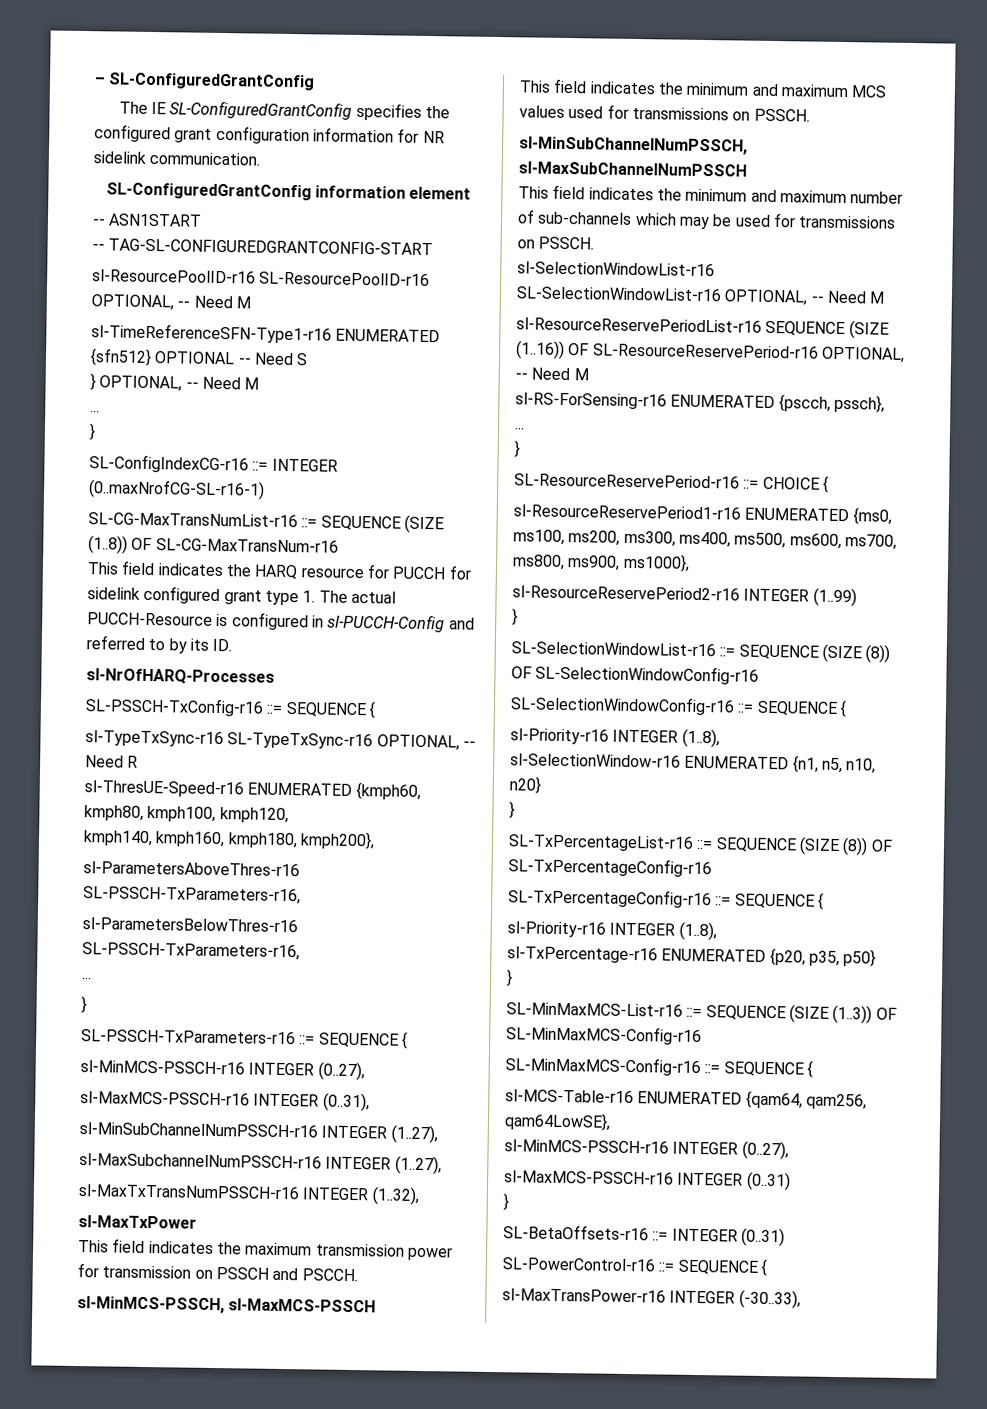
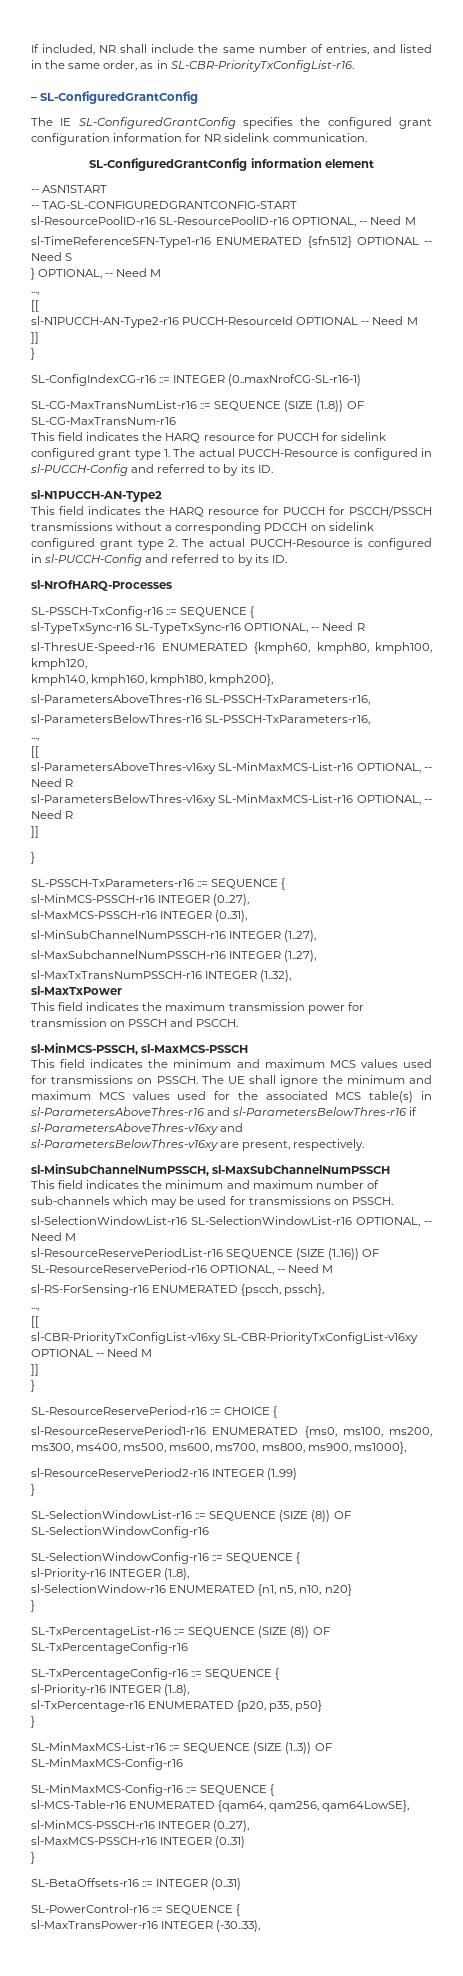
(94, 81) none -> [31,44,432,55] [31,60,354,72] If included, NR shall include the same number of entries, and listed in the same order, as in SL-CBR-PriorityTxConfigList-r16. //
[90,410,100,413] ... -> [31,291,39,295] [31,300,39,312] [31,316,418,328] [31,332,39,344] ..., // [[ // sl-N1PUCCH-AN-Type2-r16 PUCCH-ResourceId OPTIONAL -- Need M // ]]
(233, 645) none -> [31,490,162,502] [31,506,432,517] [31,522,374,534] [31,538,432,550] [31,554,287,566] // sl-N1PUCCH-AN-Type2 // This field indicates the HARQ resource for PUCCH for PSCCH/PSSCH transmissions without a corresponding PDCCH on sidelink configured grant type 2. The actual PUCCH-Resource is configured in sl-PUCCH-Config and referred to by its ID.
[81,977,92,980] ... -> [31,737,39,741] [31,746,39,758] [31,762,432,774] [31,778,74,787] [31,794,432,806] [31,810,74,819] [31,826,39,838] ..., // [[ // sl-ParametersAboveThres-v16xy SL-MinMaxMCS-List-r16 OPTIONAL, -- Need R // sl-ParametersBelowThres-v16xy SL-MinMaxMCS-List-r16 OPTIONAL, -- Need R // ]]
(810, 115) none -> [201,1075,432,1087] [31,1091,432,1103] [30,1107,418,1116] [30,1123,244,1135] [30,1139,365,1151] The UE shall ignore the minimum and maximum MCS values used for the associated MCS table(s) in sl-ParametersAboveThres-r16 and sl-ParametersBelowThres-r16 if sl-ParametersAboveThres-v16xy and sl-ParametersBelowThres-v16xy are present, respectively.
[514,427,525,430] ... -> [31,1307,39,1311] [31,1316,39,1328] [31,1332,419,1344] [31,1348,153,1357] [31,1364,39,1376] ..., // [[ // sl-CBR-PriorityTxConfigList-v16xy SL-CBR-PriorityTxConfigList-v16xy OPTIONAL -- Need M // ]]

